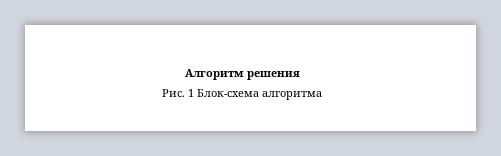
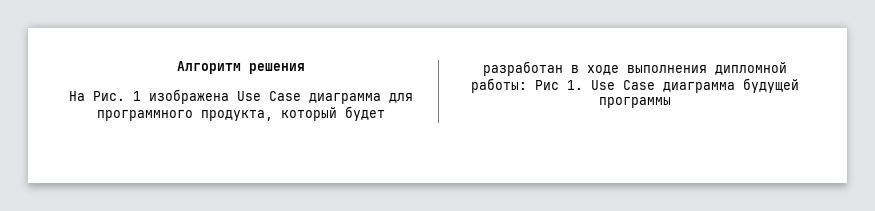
(300, 75) none -> [68,91,85,101] На
[197,89,322,100] Блок-схема алгоритма -> [148,89,413,104] [96,106,385,121] [482,61,787,76] [470,78,799,93] [598,97,671,108] изображена Use Case диаграмма для программного продукта, который будет разработан в ходе выполнения дипломной работы: Рис 1. Use Case диаграмма будущей программы

